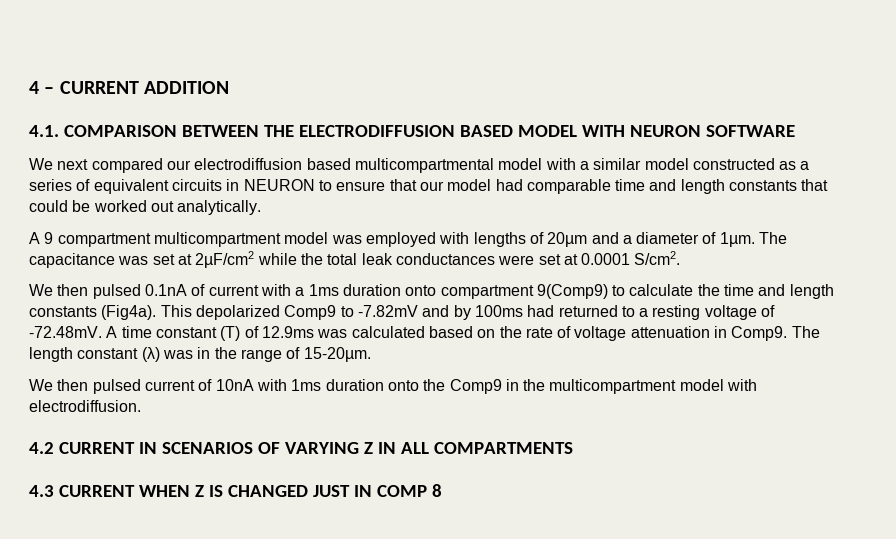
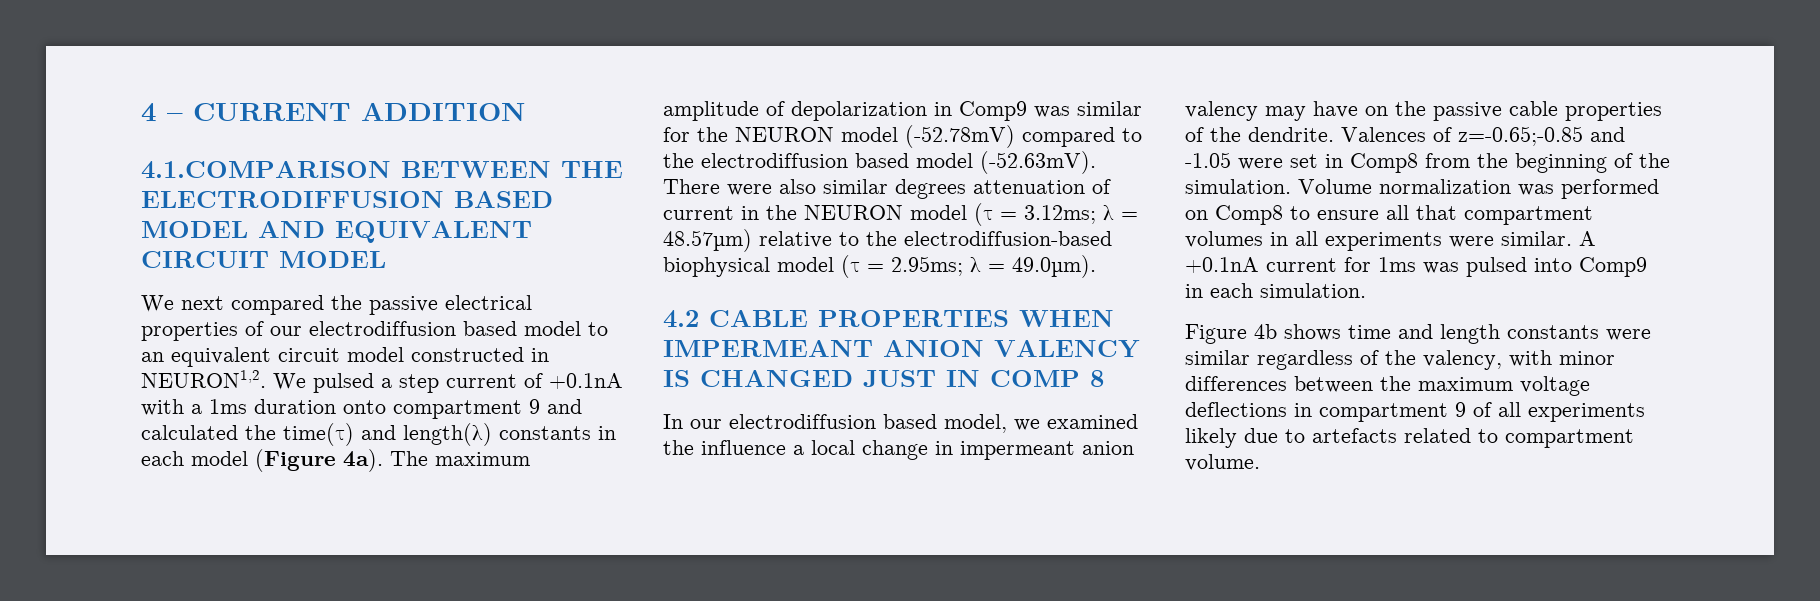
[29,125,177,137] 4.1. COMPARISON -> [141,161,391,179] 4.1.COMPARISON
[581,125,795,137] WITH NEURON SOFTWARE -> [258,221,532,243] [141,251,386,268] AND EQUIVALENT CIRCUIT MODEL
[166,158,810,173] [29,179,829,194] [29,200,262,215] [29,232,788,247] [29,251,681,268] [29,284,259,299] our electrodiffusion based multicompartmental model with a similar model constructed as a series of equivalent circuits in NEURON to ensure that our model had comparable time and length constants that could be worked out analytically. // A 9 compartment multicompartment model was employed with lengths of 20µm and a diameter of 1µm. The capacitance was set at 2µF/cm2 while the total leak conductances were set at 0.0001 S/cm2. // We then pulsed 0.1nA of current -> [331,295,532,315] [141,321,608,341] [141,347,549,367] [141,370,623,393] the passive electrical properties of our electrodiffusion based model to an equivalent circuit model constructed in NEURON1,2. We pulsed a step current of +0.1nA
[536,284,834,299] [29,305,776,320] [29,326,820,341] [29,347,371,362] [29,379,758,394] [29,400,141,412] [29,442,573,454] [29,485,204,497] 9(Comp9) to calculate the time and length constants (Fig4a). This depolarized Comp9 to -7.82mV and by 100ms had returned to a resting voltage of -72.48mV. A time constant (Τ) of 12.9ms was calculated based on the rate of voltage attenuation in Comp9. The length constant (λ) was in the range of 15-20µm. // We then pulsed current of 10nA with 1ms duration onto the Comp9 in the multicompartment model with electrodiffusion. // 4.2 CURRENT IN SCENARIOS OF VARYING Z IN ALL COMPARTMENTS // 4.3 CURRENT WHEN Z -> [529,399,582,414] [141,423,616,446] [141,449,530,472] [663,101,1142,121] [663,125,1142,148] [663,151,1096,174] [663,179,1111,199] [663,203,1138,226] [663,229,1112,252] [663,255,1096,278] [663,310,1114,328] [663,340,1140,358] 9 and calculated the time(τ) and length(λ) constants in each model (Figure 4a). The maximum amplitude of depolarization in Comp9 was similar for the NEURON model (-52.78mV) compared to the electrodiffusion based model (-52.63mV). There were also similar degrees attenuation of current in the NEURON model (τ = 3.12ms; λ = 48.57µm) relative to the electrodiffusion-based biophysical model (τ = 2.95ms; λ = 49.0µm). // 4.2 CABLE PROPERTIES WHEN IMPERMEANT ANION VALENCY
(442, 490) none -> [663,414,1138,433] [663,440,1134,460] [1185,101,1662,121] [1185,126,1625,146] [1185,152,1670,173] [1185,179,1659,199] [1185,205,1593,225] [1185,231,1596,251] [1185,257,1647,277] [1185,283,1366,298] [1185,324,1651,344] [1185,350,1615,370] [1185,376,1590,396] [1185,402,1645,422] [1185,428,1634,448] [1185,454,1260,471] // In our electrodiffusion based model, we examined the influence a local change in impermeant anion valency may have on the passive cable properties of the dendrite. Valences of z=-0.65;-0.85 and -1.05 were set in Comp8 from the beginning of the simulation. Volume normalization was performed on Comp8 to ensure all that compartment volumes in all experiments were similar. A +0.1nA current for 1ms was pulsed into Comp9 in each simulation. // Figure 4b shows time and length constants were similar regardless of the valency, with minor differences between the maximum voltage deflections in compartment 9 of all experiments likely due to artefacts related to compartment volume.

